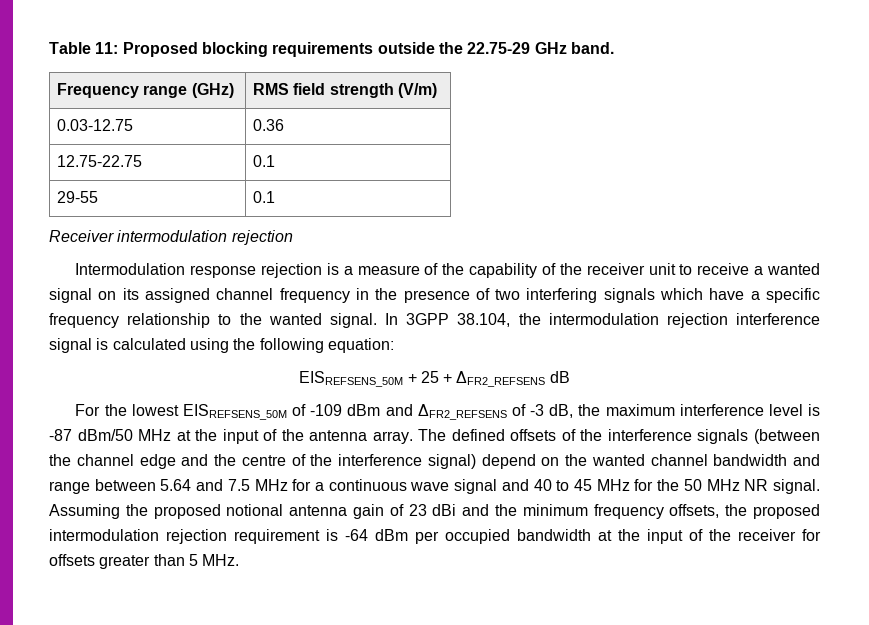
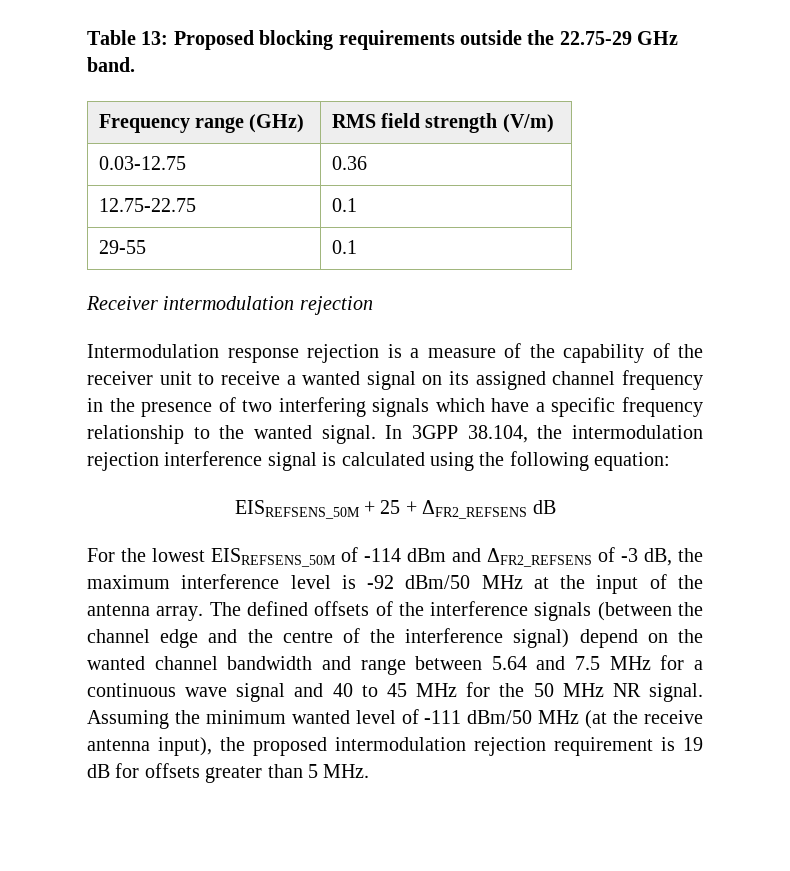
[95,42,119,54] 11: -> [141,31,169,45] 13:
[310,404,343,416] -109 -> [364,548,401,562] -114
[49,429,72,441] -87 -> [367,575,395,589] -92
[153,504,720,519] proposed notional antenna gain of 23 dBi and the minimum frequency offsets, -> [205,709,704,729] [87,737,212,756] minimum wanted level of -111 dBm/50 MHz (at the receive antenna input),
[345,529,796,544] -64 dBm per occupied bandwidth at the input of the receiver -> [683,737,703,751] [87,764,110,778] 19 dB

